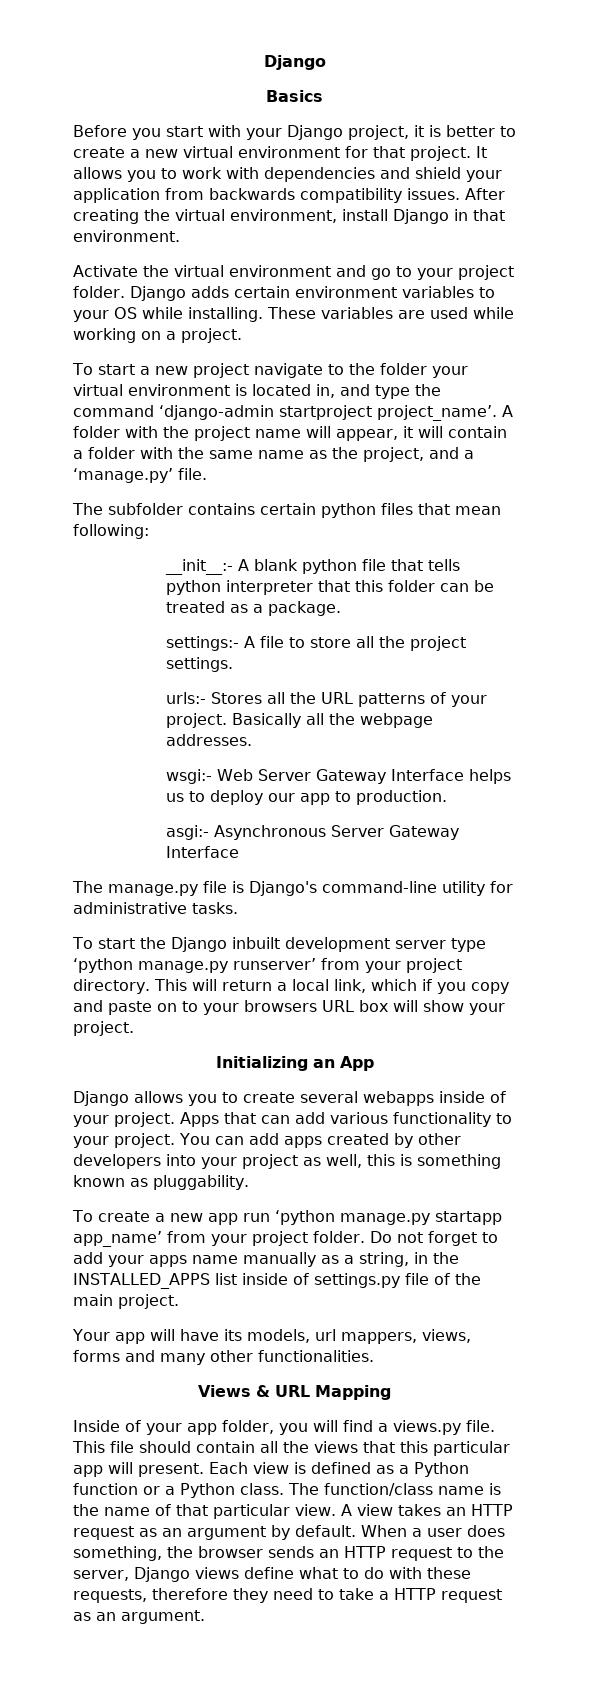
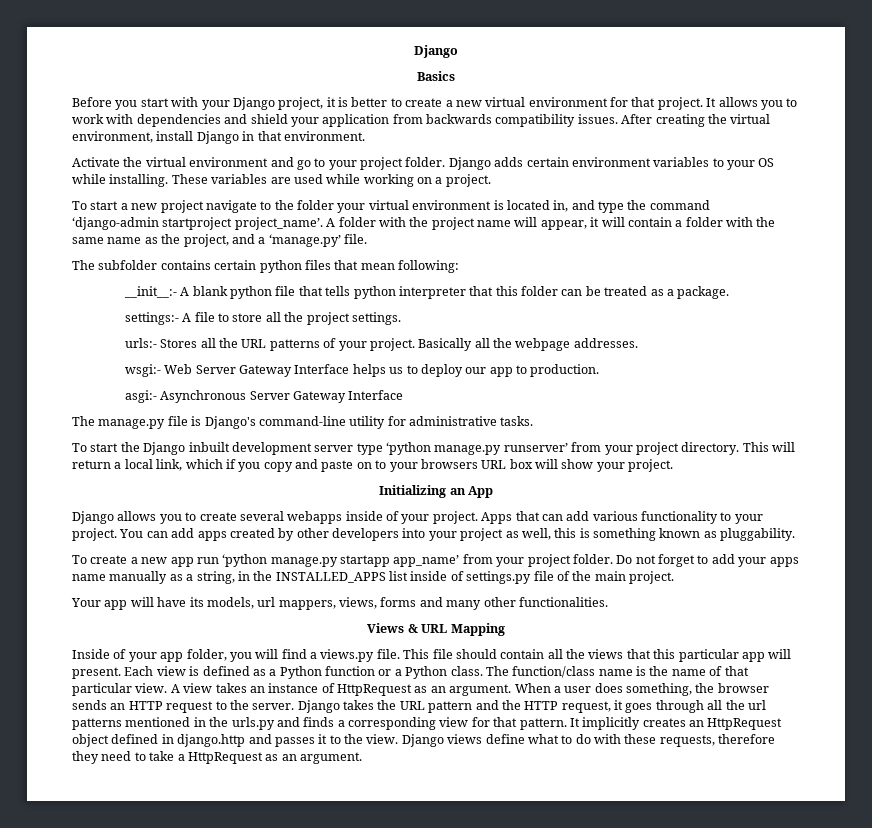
[470,1504,513,1516] [73,1525,356,1540] HTTP request as an argument by default. -> [268,683,512,696] instance of HttpRequest as an argument.
[73,1570,129,1581] server, -> [252,700,766,713] [72,717,783,730] [72,734,399,747] server. Django takes the URL pattern and the HTTP request, it goes through all the url patterns mentioned in the urls.py and finds a corresponding view for that pattern. It implicitly creates an HttpRequest object defined in django.http and passes it to the view.
[394,1588,502,1603] HTTP request -> [187,752,263,764] HttpRequest

